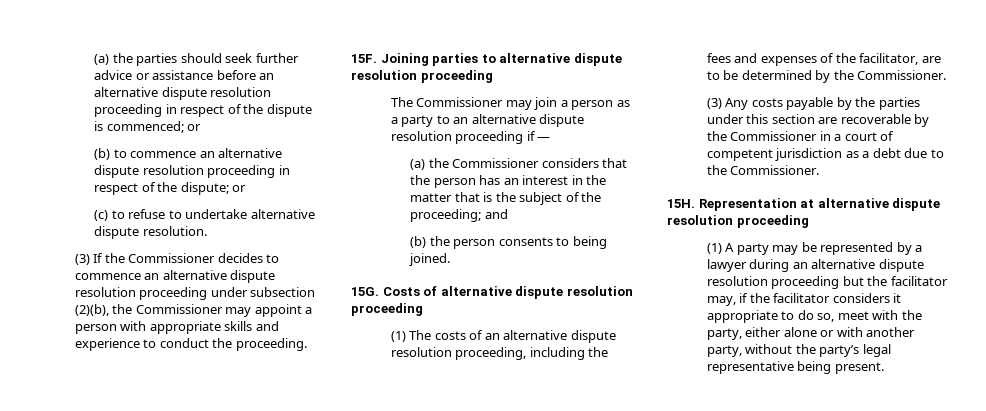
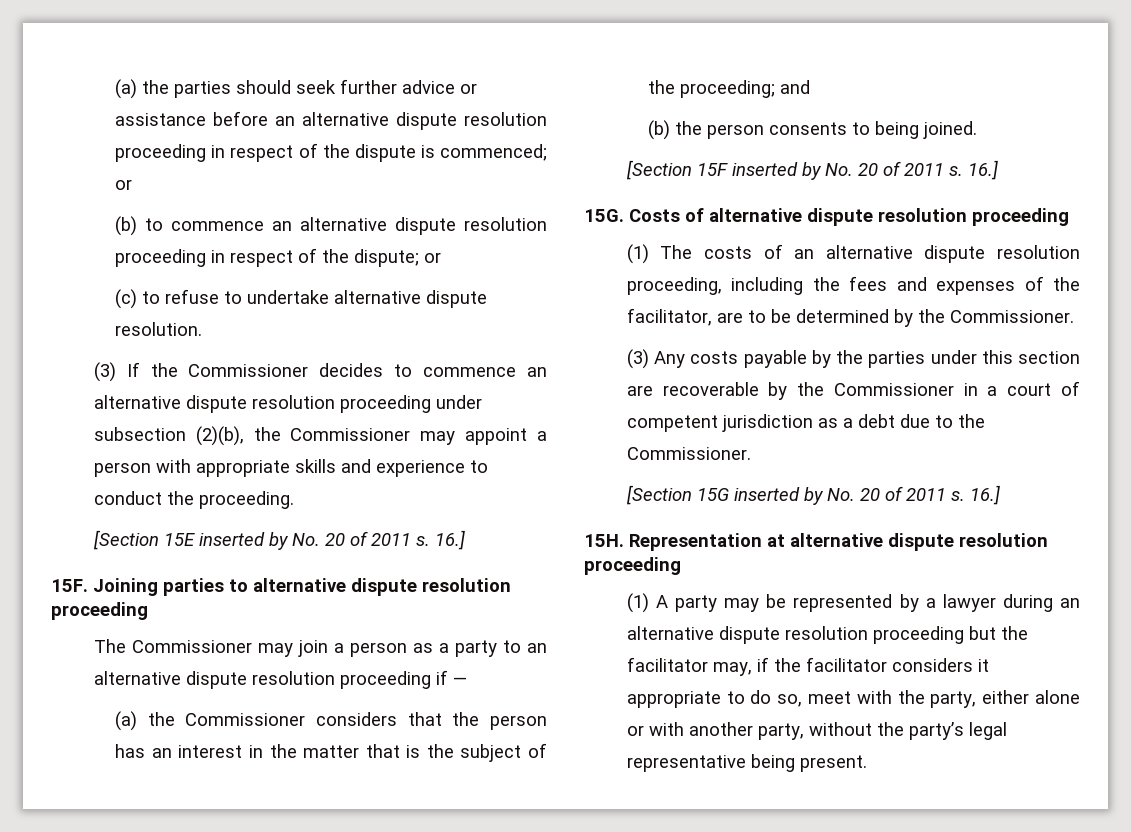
(307, 344) none -> [92,530,465,550] // [Section 15E inserted by No. 20 of 2011 s. 16.]
(451, 259) none -> [625,160,998,180] // [Section 15F inserted by No. 20 of 2011 s. 16.]
(820, 170) none -> [625,485,1000,505] // [Section 15G inserted by No. 20 of 2011 s. 16.]

